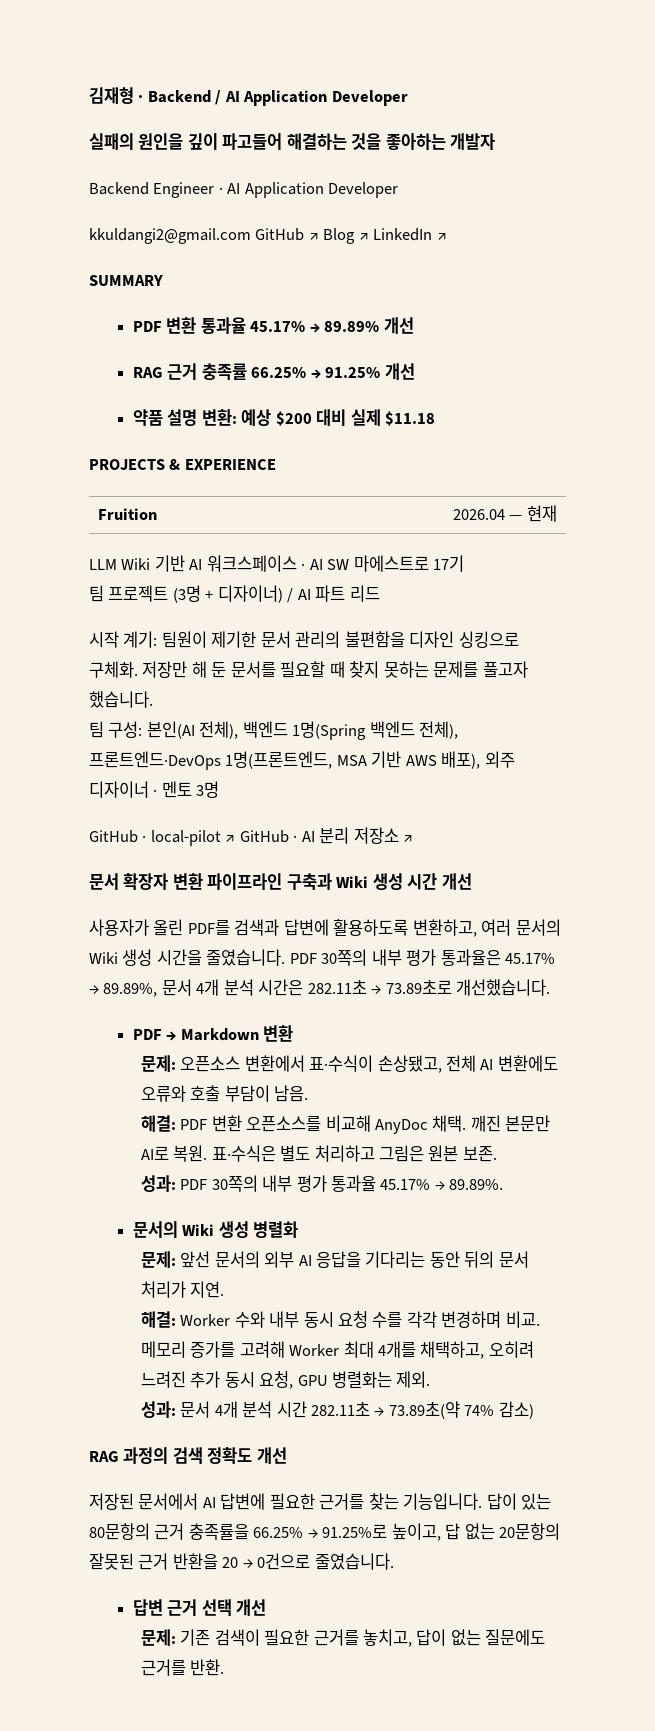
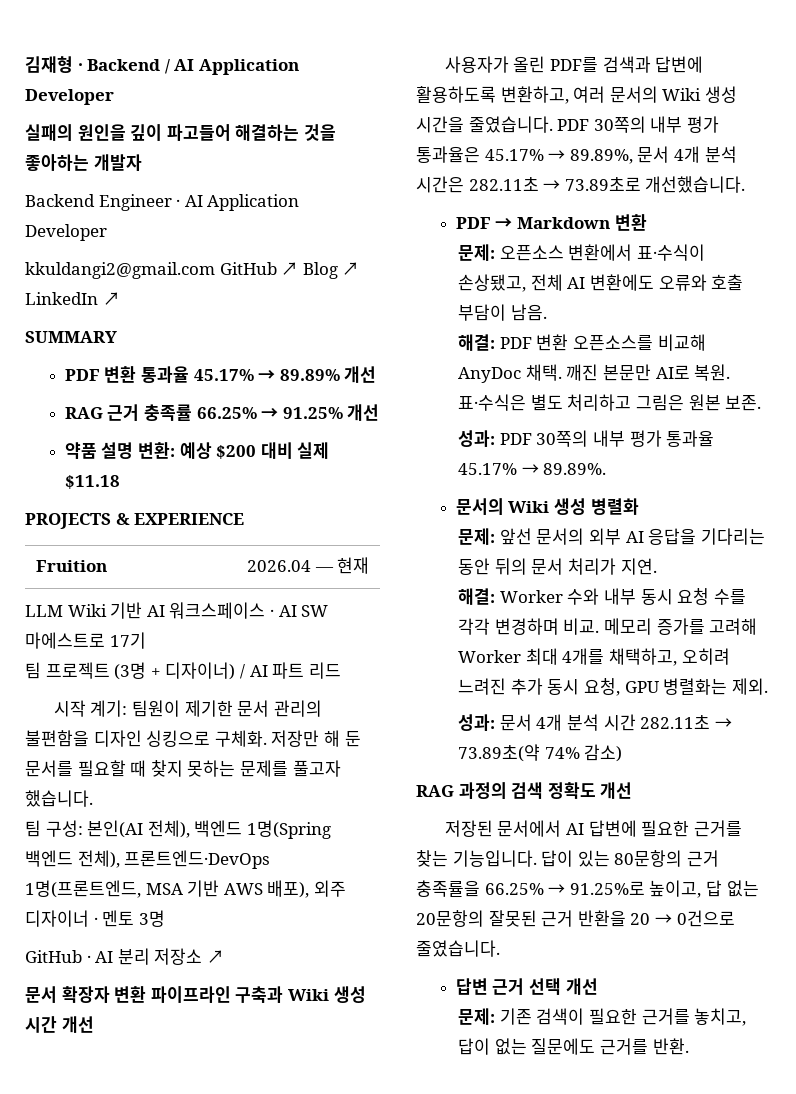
[150,830,298,846] local-pilot ↗ GitHub · -> (91, 959) none

